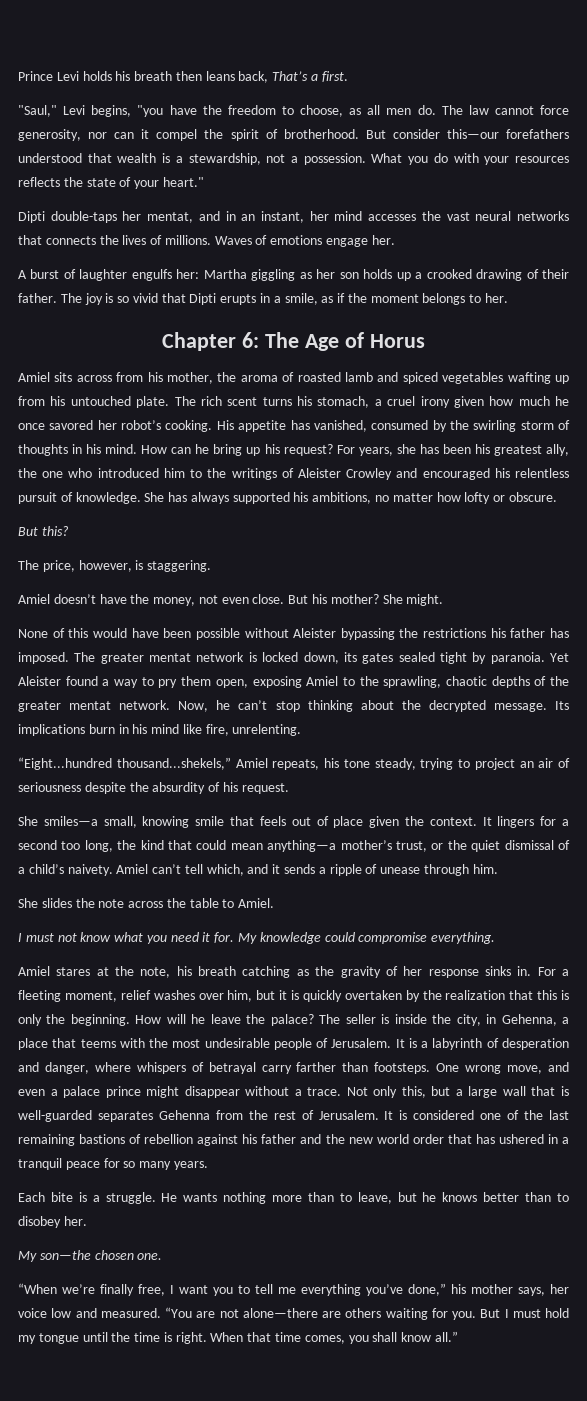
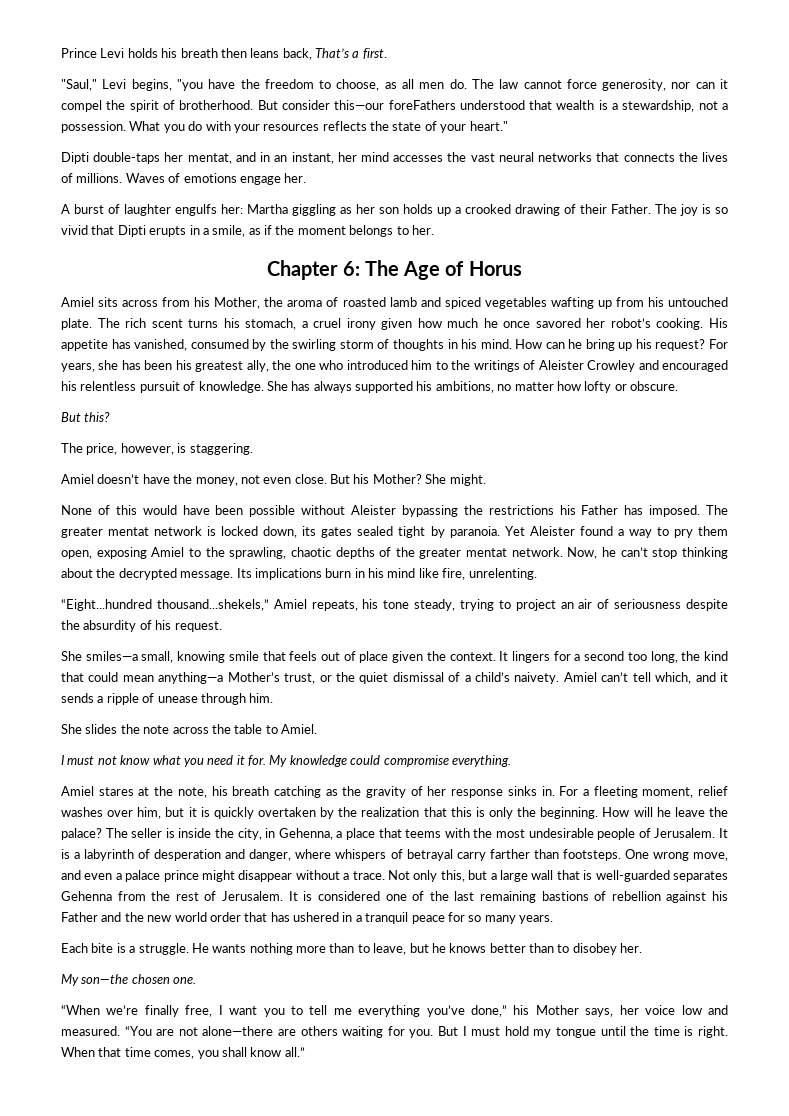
[505,129,569,139] forefathers -> [388,100,456,110] foreFathers
[18,293,57,303] father. -> [611,204,651,214] Father.
[167,372,213,384] mother, -> [214,297,261,309] Mother,
[330,594,379,604] mother? -> [372,474,422,484] Mother?
[510,628,546,638] father -> [581,505,619,515] Father
[340,840,392,850] mother’s -> [227,672,280,682] Mother’s
[261,1134,297,1144] father -> [61,912,98,922] Father
[471,1284,513,1294] mother -> [535,1005,579,1015] Mother

